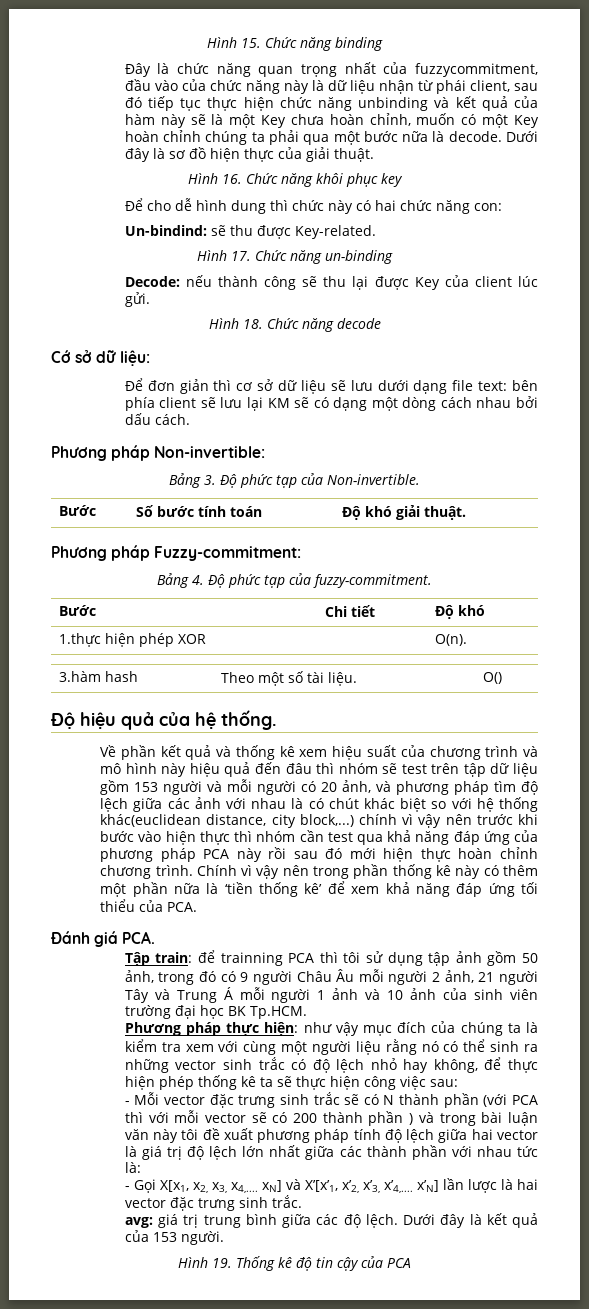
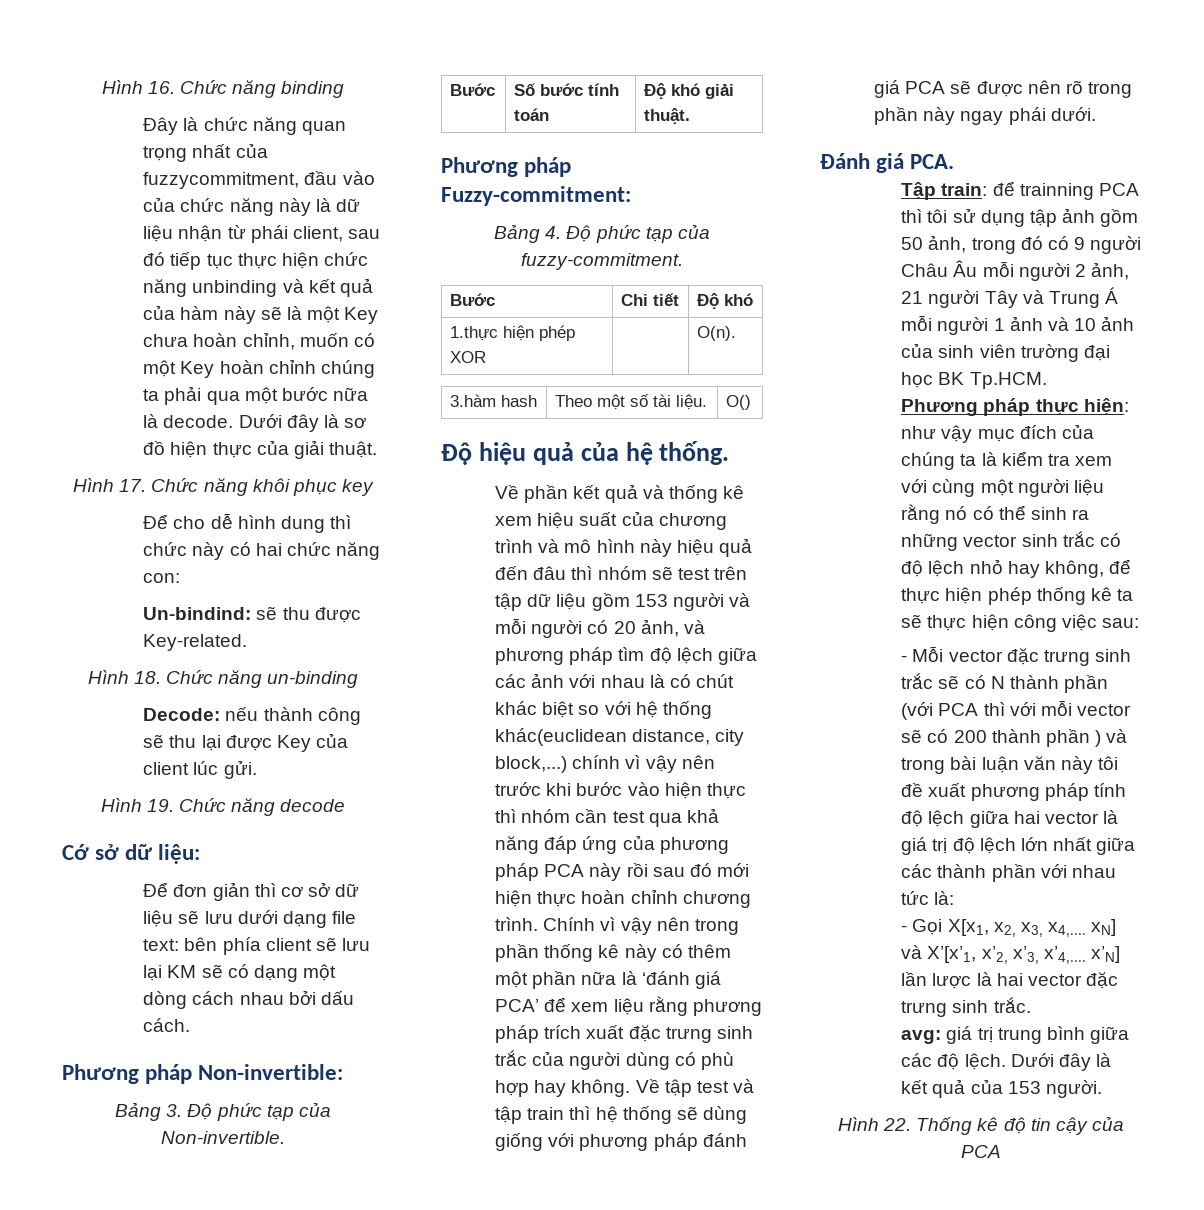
[207,37,261,48] Hình 15. -> [101,80,175,94] Hình 16.
[222,174,242,184] 16. -> [119,479,147,492] 17.
[231,251,251,261] 17. -> [133,671,161,684] 18.
[242,319,263,329] 18. -> [146,799,174,812] 19.
[224,881,538,897] [100,899,198,912] ‘tiền thống kê’ để xem khả năng đáp ứng tối thiểu của PCA. -> [641,971,721,989] [495,996,762,1016] [495,1025,753,1043] [495,1050,734,1070] [495,1079,754,1097] [495,1106,747,1124] [495,1133,747,1151] [874,80,1132,98] [874,107,1096,125] ‘đánh giá PCA’ để xem liệu rằng phương pháp trích xuất đặc trưng sinh trắc của người dùng có phù hợp hay không. Về tập test và tập train thì hệ thống sẽ dùng giống với phương pháp đánh giá PCA sẽ được nên rõ trong phần này ngay phái dưới.
[212,1258,232,1268] 19. -> [883,1118,912,1131] 22.

